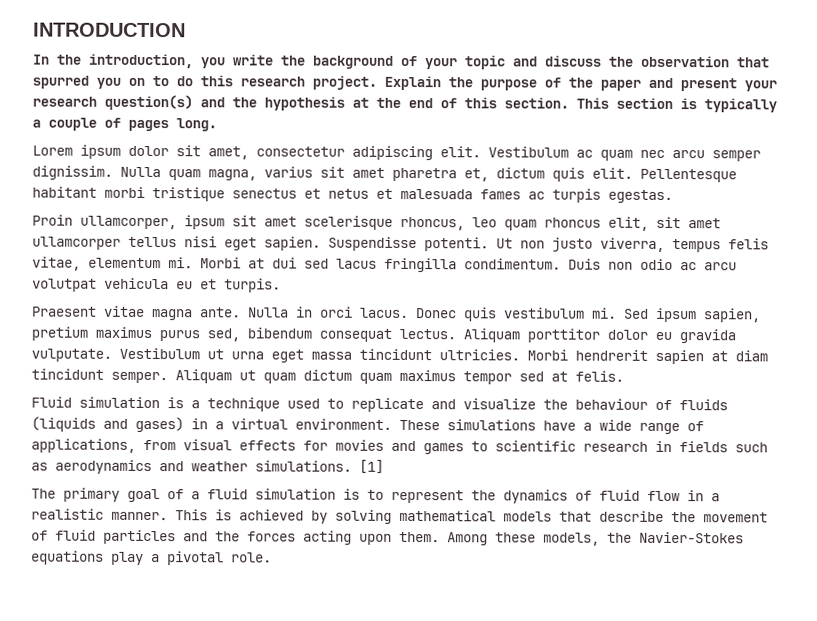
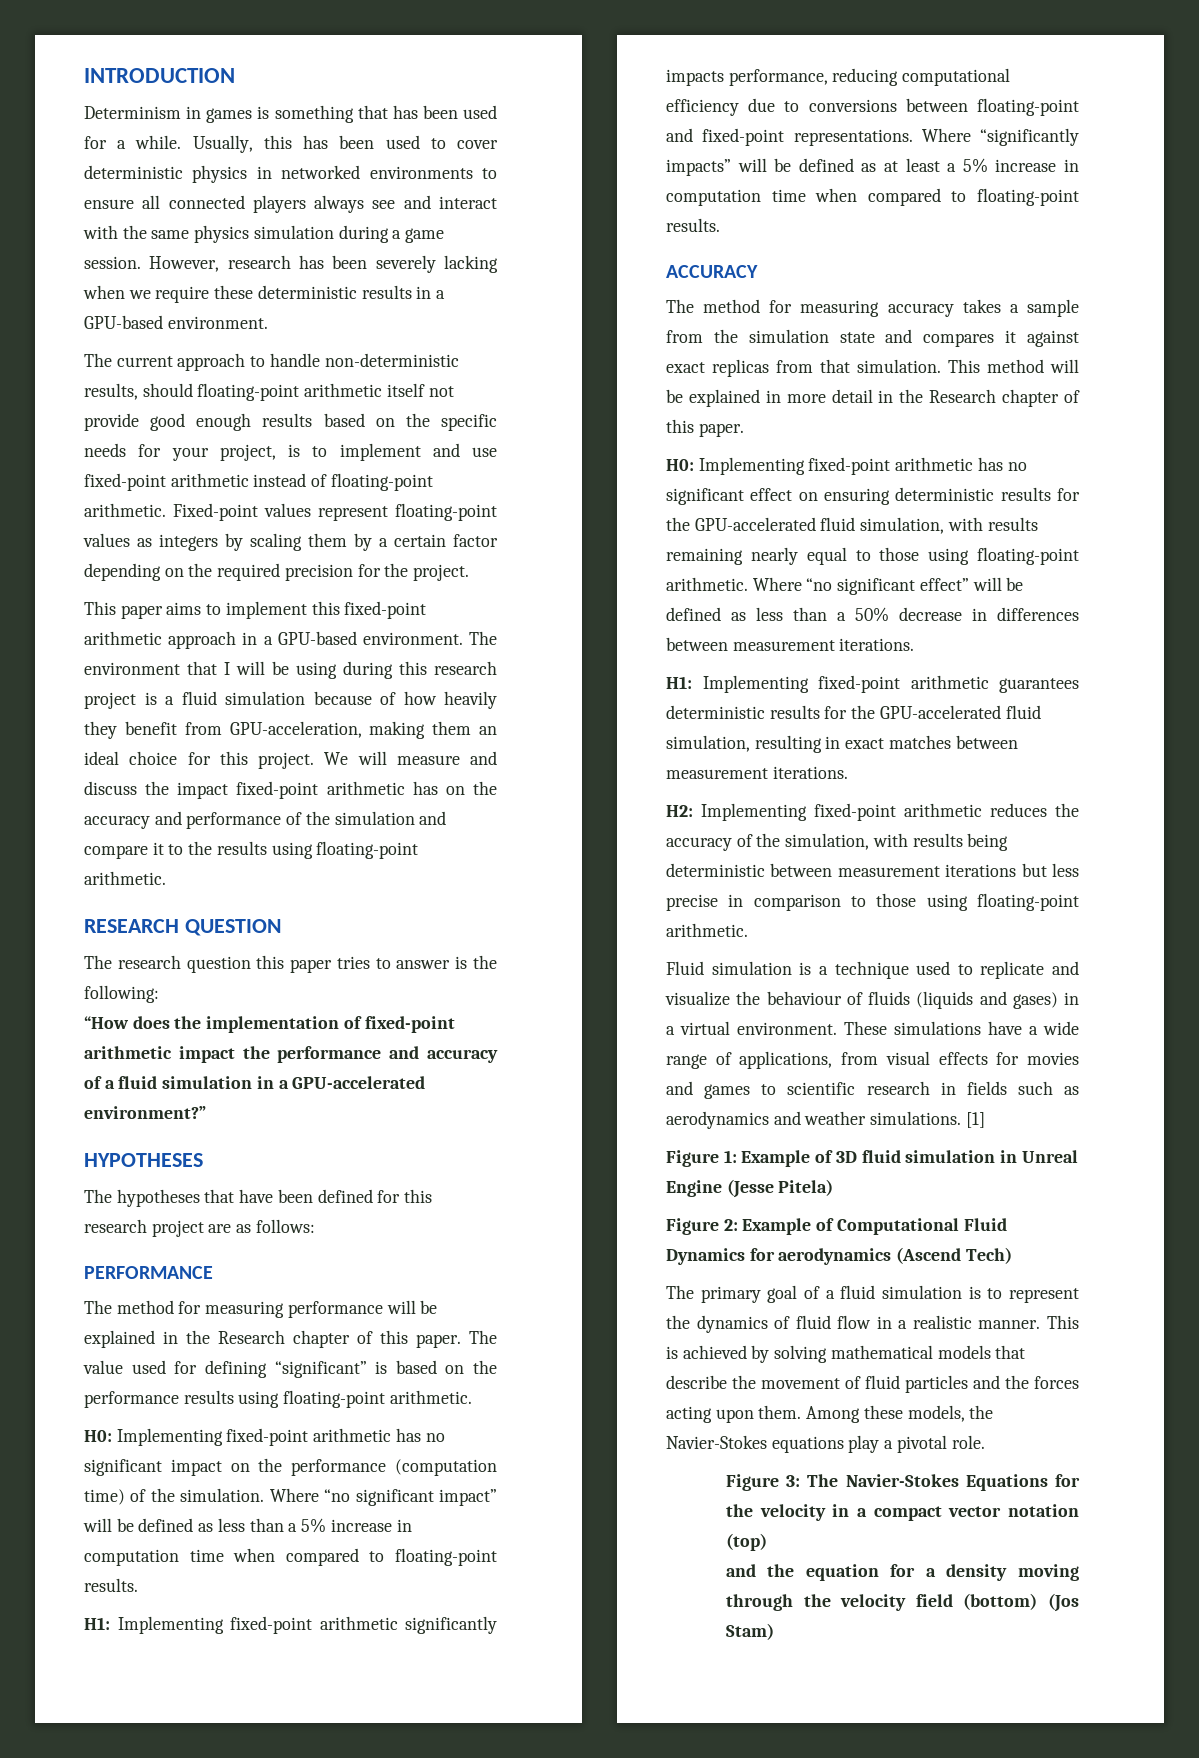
[32,53,769,70] [32,75,777,92] [32,94,777,113] [32,117,217,132] [32,144,761,162] [32,165,737,183] [32,186,673,204] [32,214,721,231] [32,236,769,253] [32,256,737,273] [32,277,281,293] [31,305,761,323] [31,326,736,344] [31,347,768,365] [31,368,624,385] In the introduction, you write the background of your topic and discuss the observation that spurred you on to do this research project. Explain the purpose of the paper and present your research question(s) and the hypothesis at the end of this section. This section is typically a couple of pages long. // Lorem ipsum dolor sit amet, consectetur adipiscing elit. Vestibulum ac quam nec arcu semper dignissim. Nulla quam magna, varius sit amet pharetra et, dictum quis elit. Pellentesque habitant morbi tristique senectus et netus et malesuada fames ac turpis egestas. // Proin ullamcorper, ipsum sit amet scelerisque rhoncus, leo quam rhoncus elit, sit amet ullamcorper tellus nisi eget sapien. Suspendisse potenti. Ut non justo viverra, tempus felis vitae, elementum mi. Morbi at dui sed lacus fringilla condimentum. Duis non odio ac arcu volutpat vehicula eu et turpis. // Praesent vitae magna ante. Nulla in orci lacus. Donec quis vestibulum mi. Sed ipsum sapien, pretium maximus purus sed, bibendum consequat lectus. Aliquam porttitor dolor eu gravida vulputate. Vestibulum ut urna eget massa tincidunt ultricies. Morbi hendrerit sapien at diam tincidunt semper. Aliquam ut quam dictum quam maximus tempor sed at felis. -> [84,105,497,123] [84,135,499,153] [84,165,497,183] [84,195,497,213] [83,225,445,243] [84,255,498,273] [83,285,446,303] [84,315,268,329] [84,353,459,371] [84,383,454,401] [84,413,498,431] [84,443,497,461] [84,473,433,491] [84,503,497,521] [83,533,498,551] [84,563,470,581] [84,601,427,619] [84,631,498,649] [84,661,497,679] [84,691,497,709] [84,721,497,739] [84,751,497,769] [84,781,498,799] [84,811,447,829] [84,841,419,859] [84,871,166,885] [84,919,281,936] [84,955,497,973] [84,985,159,1003] [84,1016,455,1033] [84,1046,499,1063] [84,1076,426,1089] [84,1106,206,1119] [84,1153,203,1167] [84,1189,433,1207] [84,1219,315,1237] [84,1266,213,1279] [84,1300,438,1318] [84,1330,497,1348] [83,1360,497,1378] [84,1390,472,1408] [84,1428,445,1446] [84,1458,498,1476] [84,1488,498,1506] [83,1518,412,1533] [84,1548,497,1566] [84,1578,138,1592] [84,1616,497,1634] [666,68,1011,86] [666,98,1079,116] [666,128,1079,146] [666,158,1079,176] [666,188,1079,206] [666,218,720,232] [666,265,758,278] [666,299,1079,317] [666,329,1079,347] [666,359,1079,377] [666,389,1080,407] [666,419,744,437] [666,457,1027,475] [666,487,1080,505] [666,517,1038,534] [666,547,1079,565] [666,577,1024,595] [666,607,1079,622] [666,637,915,651] [666,675,1079,693] [666,705,1041,719] [666,735,1018,753] [666,766,848,779] [666,803,1079,821] [666,833,1009,851] [666,863,1079,877] [666,893,1079,911] [666,923,748,937] Determinism in games is something that has been used for a while. Usually, this has been used to cover deterministic physics in networked environments to ensure all connected players always see and interact with the same physics simulation during a game session. However, research has been severely lacking when we require these deterministic results in a GPU-based environment. // The current approach to handle non-deterministic results, should floating-point arithmetic itself not provide good enough results based on the specific needs for your project, is to implement and use fixed-point arithmetic instead of floating-point arithmetic. Fixed-point values represent floating-point values as integers by scaling them by a certain factor depending on the required precision for the project. // This paper aims to implement this fixed-point arithmetic approach in a GPU-based environment. The environment that I will be using during this research project is a fluid simulation because of how heavily they benefit from GPU-acceleration, making them an ideal choice for this project. We will measure and discuss the impact fixed-point arithmetic has on the accuracy and performance of the simulation and compare it to the results using floating-point arithmetic. // RESEARCH QUESTION // The research question this paper tries to answer is the following: // “How does the implementation of fixed-point arithmetic impact the performance and accuracy of a fluid simulation in a GPU-accelerated environment?” // HYPOTHESES // The hypotheses that have been defined for this research project are as follows: // PERFORMANCE // The method for measuring performance will be explained in the Research chapter of this paper. The value used for defining “significant” is based on the performance results using floating-point arithmetic. // H0: Implementing fixed-point arithmetic has no significant impact on the performance (computation time) of the simulation. Where “no significant impact” will be defined as less than a 5% increase in computation time when compared to floating-point results. // H1: Implementing fixed-point arithmetic significantly impacts performance, reducing computational efficiency due to conversions between floating-point and fixed-point representations. Where “significantly impacts” will be defined as at least a 5% increase in computation time when compared to floating-point results. // ACCURACY // The method for measuring accuracy takes a sample from the simulation state and compares it against exact replicas from that simulation. This method will be explained in more detail in the Research chapter of this paper. // H0: Implementing fixed-point arithmetic has no significant effect on ensuring deterministic results for the GPU-accelerated fluid simulation, with results remaining nearly equal to those using floating-point arithmetic. Where “no significant effect” will be defined as less than a 50% decrease in differences between measurement iterations. // H1: Implementing fixed-point arithmetic guarantees deterministic results for the GPU-accelerated fluid simulation, resulting in exact matches between measurement iterations. // H2: Implementing fixed-point arithmetic reduces the accuracy of the simulation, with results being deterministic between measurement iterations but less precise in comparison to those using floating-point arithmetic.
(384, 466) none -> [666,1150,1078,1167] [666,1179,834,1198] [666,1218,1007,1235] [666,1247,1012,1265] // Figure 1: Example of 3D fluid simulation in Unreal Engine (Jesse Pitela) // Figure 2: Example of Computational Fluid Dynamics for aerodynamics (Ascend Tech)
(272, 557) none -> [725,1474,1080,1491] [725,1504,1079,1521] [725,1533,767,1551] [725,1564,1079,1581] [725,1593,1079,1612] [725,1623,774,1640] // Figure 3: The Navier-Stokes Equations for the velocity in a compact vector notation (top) // and the equation for a density moving through the velocity field (bottom) (Jos Stam)

